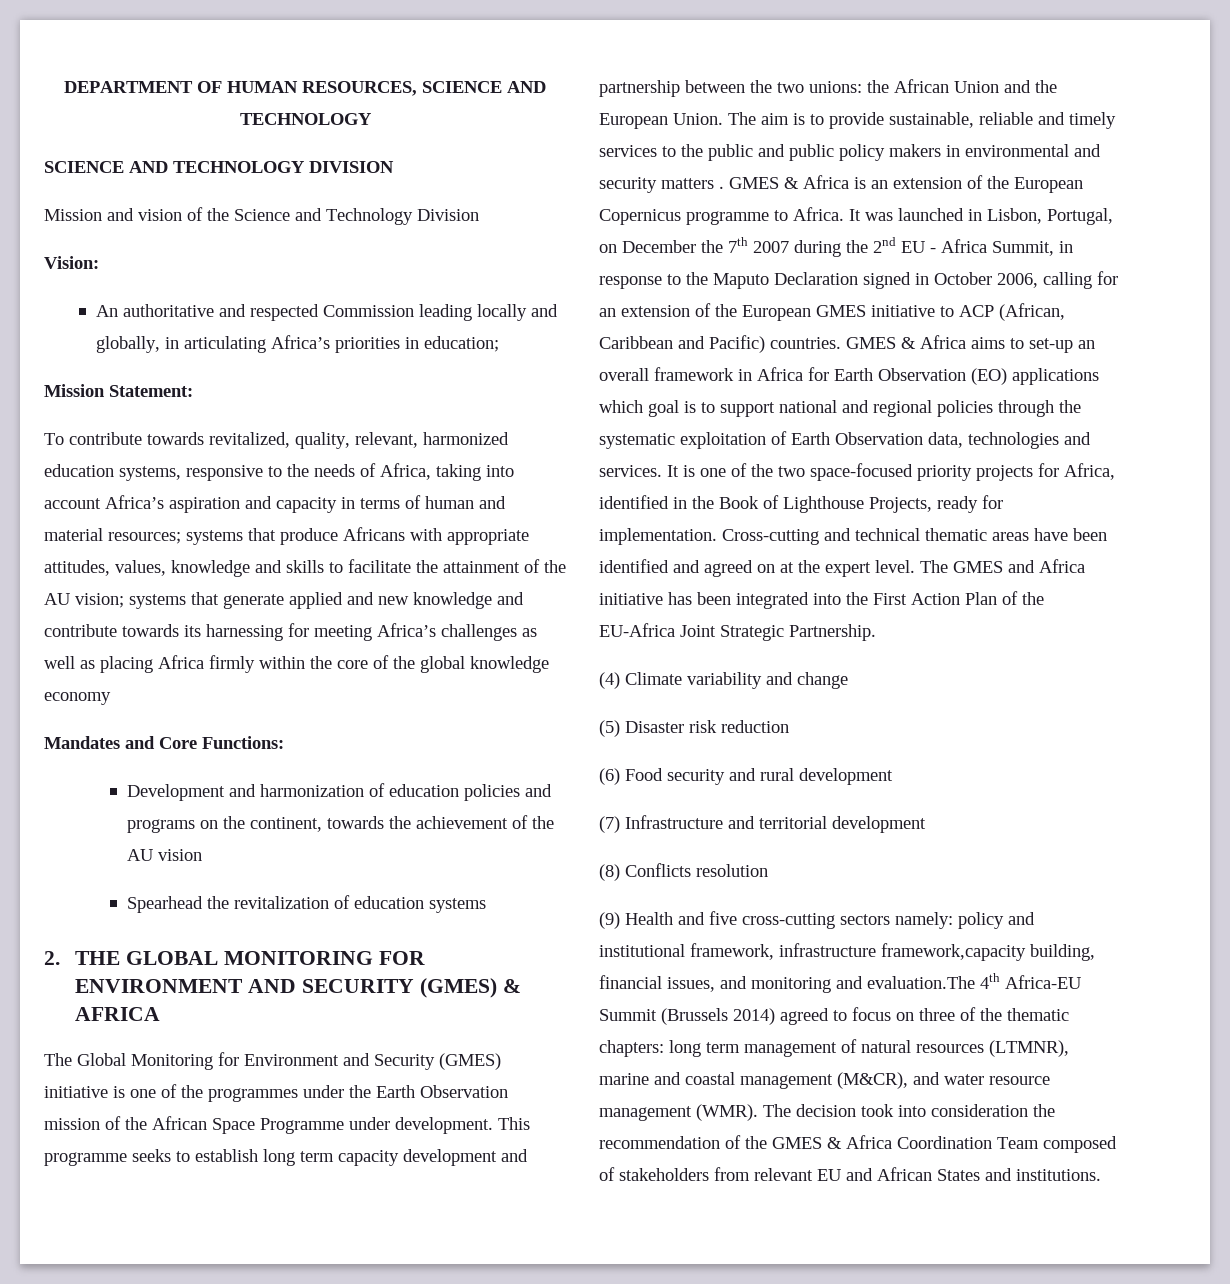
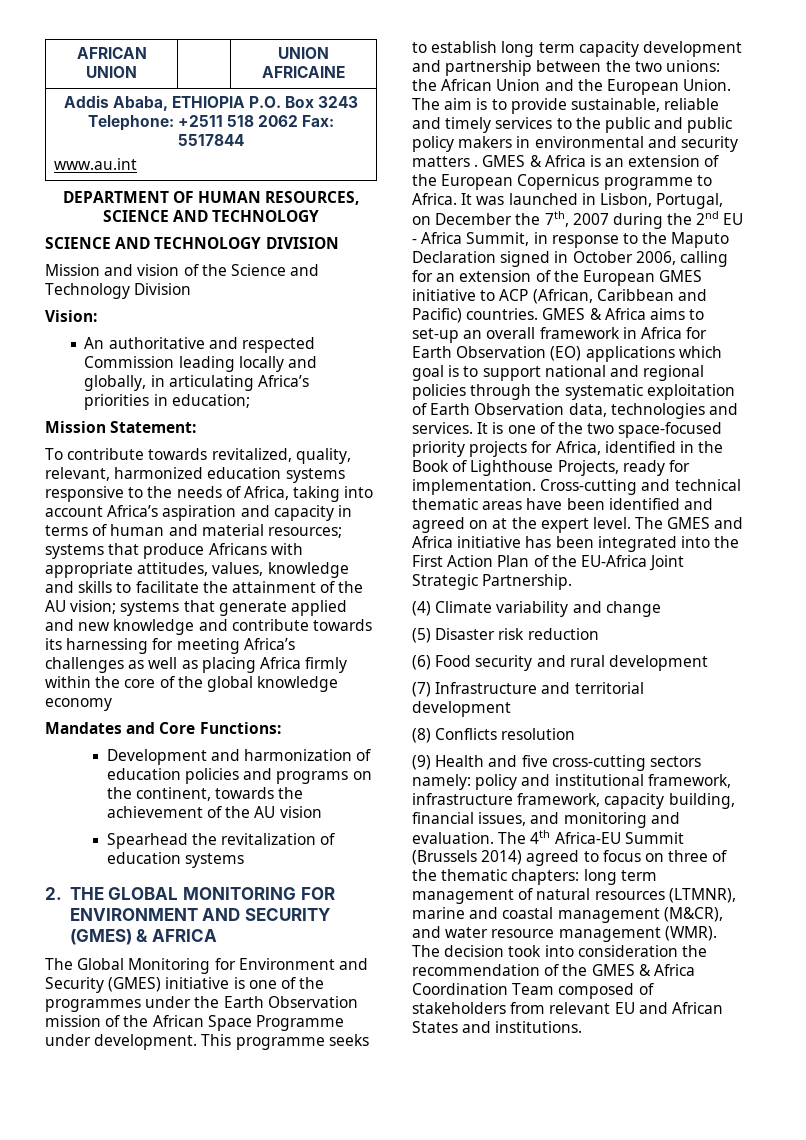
(64, 87) none -> [76,47,147,59] [86,66,137,78] [278,47,329,59] [262,66,345,78] [63,95,359,111] [87,115,335,131] [178,134,244,146] [53,158,137,170] AFRICAN UNION | | UNION AFRICAINE // Addis Ababa, ETHIOPIA P.O. Box 3243 Telephone: +2511 518 2062 Fax: 5517844 // www.au.int //
[119,466,181,481] systems, -> [285,468,345,483] systems
[728,237,748,253] 7th -> [544,211,569,227] 7th,
[881,943,1026,961] framework,capacity -> [517,793,665,809] framework, capacity
[867,976,975,989] evaluation.The -> [412,832,527,844] evaluation. The

